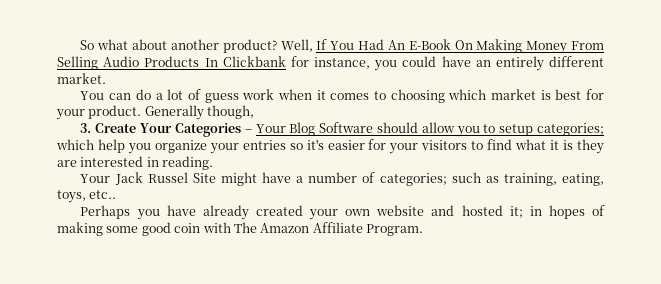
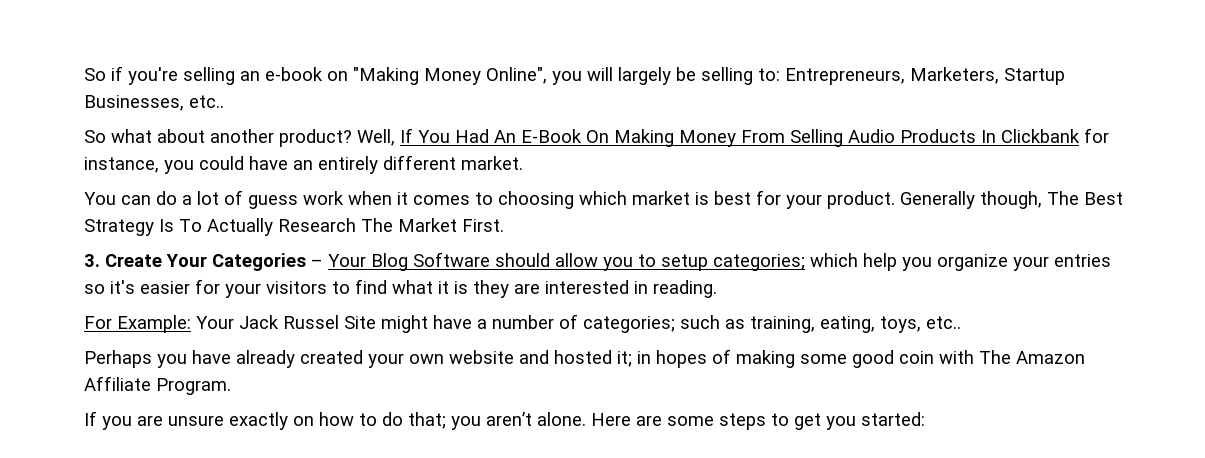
[80,40,95,50] So -> [84,66,1065,85] [84,95,224,111] [84,130,106,143] So if you're selling an e-book on "Making Money Online", you will largely be selling to: Entrepreneurs, Marketers, Startup Businesses, etc.. // So
(255, 112) none -> [1047,191,1123,205] [84,218,504,236] The Best Strategy Is To Actually Research The Market First.
(214, 163) none -> [84,315,191,333] For Example:
(423, 230) none -> [84,411,925,430] // If you are unsure exactly on how to do that; you aren’t alone. Here are some steps to get you started:

